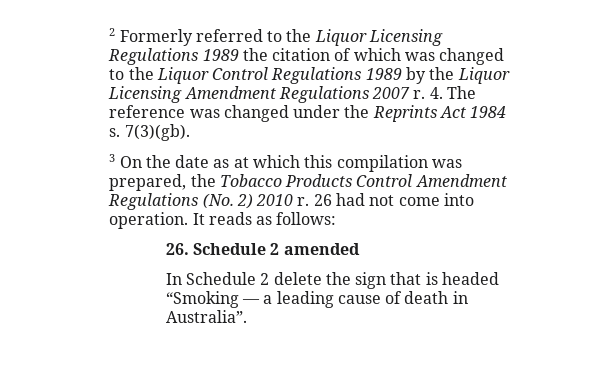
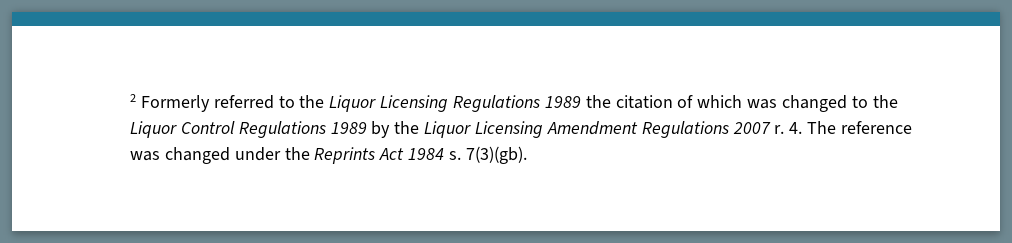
[109,154,463,172] [109,174,507,191] [108,193,475,210] [109,212,337,229] [165,243,360,255] [165,272,500,289] [165,291,468,308] [165,310,247,323] // 3 On the date as at which this compilation was prepared, the Tobacco Products Control Amendment Regulations (No. 2) 2010 r. 26 had not come into operation. It reads as follows: // 26. Schedule 2 amended // In Schedule 2 delete the sign that is headed “Smoking — a leading cause of death in Australia”. -> (527, 155) none

